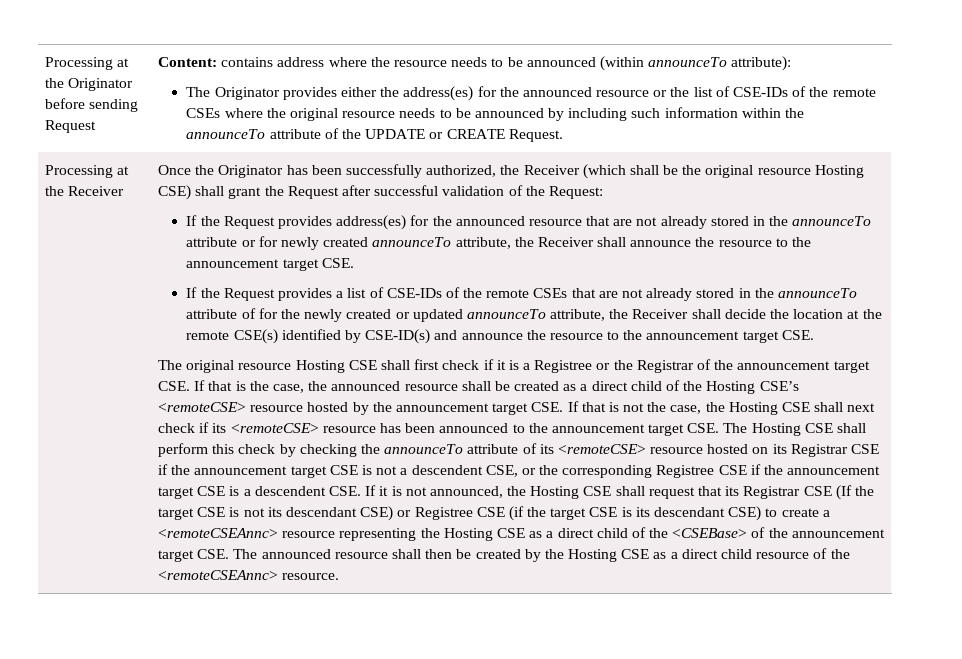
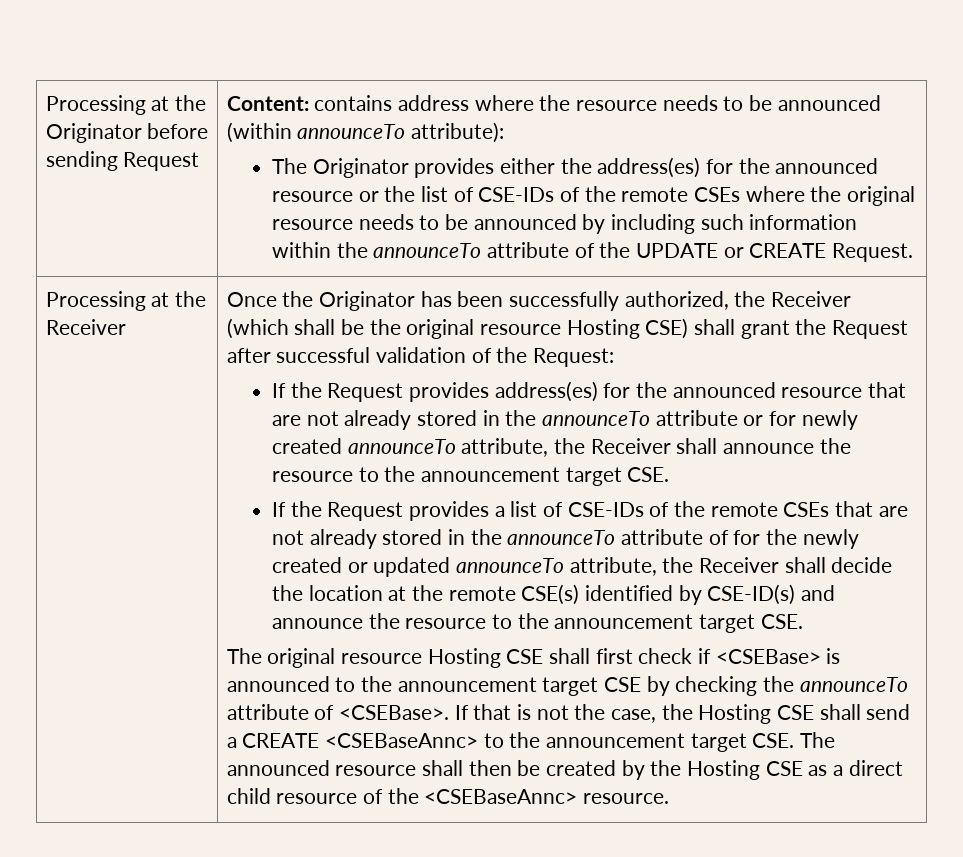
[496,359,870,373] [158,380,799,394] [158,402,564,415] it is a Registree or the Registrar of the announcement target CSE. If that is the case, the announced resource shall be created as a direct child of the Hosting CSE’s <remoteCSE> resource hosted by the announcement target CSE. -> [715,648,841,664] [226,676,908,696] [226,704,449,720] <CSEBase> is announced to the announcement target CSE by checking the announceTo attribute of <CSEBase>.
[847,403,876,412] [158,422,509,433] next check if its <remoteCSE> resource has been announced -> [866,704,911,720] [226,733,478,748] send a CREATE <CSEBaseAnnc>
[751,423,866,436] [158,443,879,457] [158,464,881,478] [158,485,874,500] [158,506,830,521] [158,527,885,541] [158,549,258,562] Hosting CSE shall perform this check by checking the announceTo attribute of its <remoteCSE> resource hosted on its Registrar CSE if the announcement target CSE is not a descendent CSE, or the corresponding Registree CSE if the announcement target CSE is a descendent CSE. If it is not announced, the Hosting CSE shall request that its Registrar CSE (If the target CSE is not its descendant CSE) or Registree CSE (if the target CSE is its descendant CSE) to create a <remoteCSEAnnc> resource representing the Hosting CSE as a direct child of the <CSEBase> of the announcement target CSE. The -> (835, 740) none
[158,570,279,580] <remoteCSEAnnc> -> [424,789,578,804] <CSEBaseAnnc>

